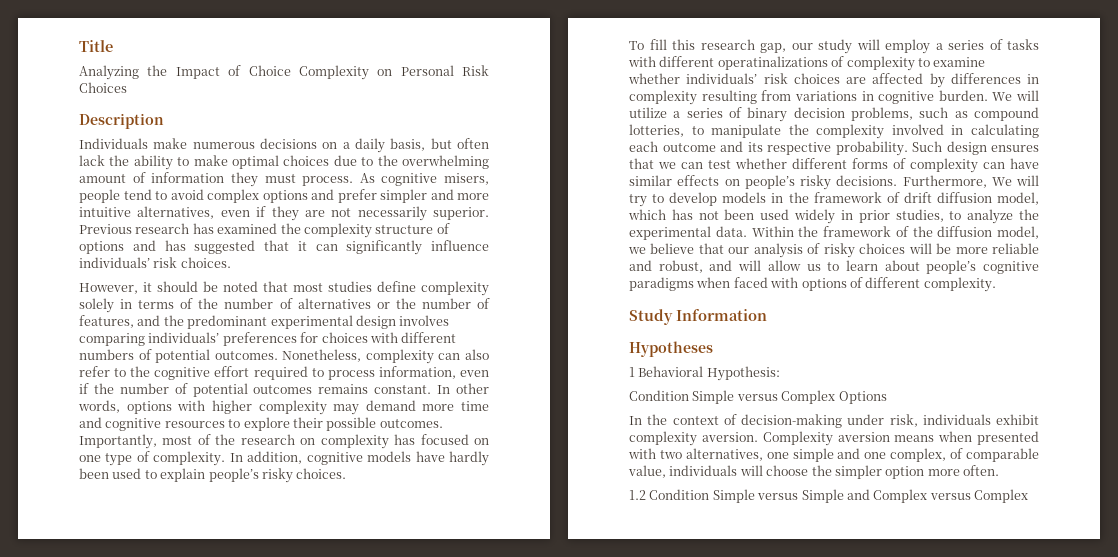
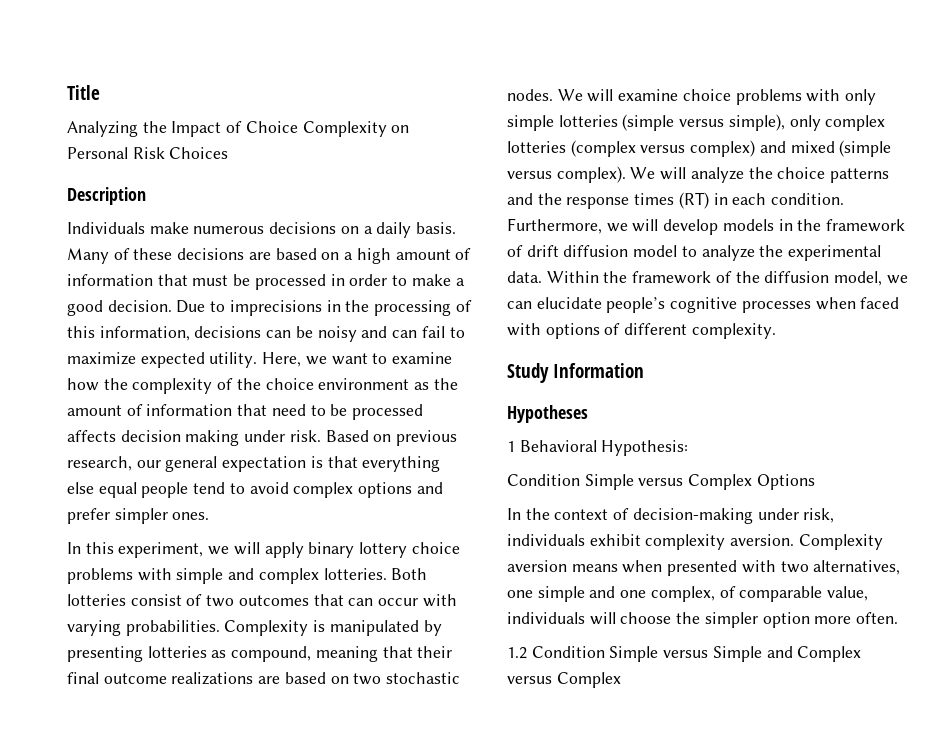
[390,138,489,151] [79,155,489,170] [79,172,489,187] basis, but often lack the ability to make optimal choices due to the overwhelming amount of information they must process. As cognitive misers, -> [416,222,457,234] [67,248,472,264] [67,274,465,290] [67,300,472,316] [67,326,465,342] [67,352,453,368] [67,378,458,394] [67,404,424,420] [67,430,458,446] [67,456,441,472] [67,482,137,498] basis. Many of these decisions are based on a high amount of information that must be processed in order to make a good decision. Due to imprecisions in the processing of this information, decisions can be noisy and can fail to maximize expected utility. Here, we want to examine how the complexity of the choice environment as the amount of information that need to be processed affects decision making under risk. Based on previous research, our general expectation is that everything else equal
[430,189,489,200] [79,206,489,221] [79,223,450,238] [79,240,489,255] [79,257,231,268] [79,281,489,296] [79,298,490,313] [79,315,450,329] [79,332,457,346] [79,349,489,364] [79,366,489,380] [79,383,490,397] [78,400,489,415] [79,417,443,431] [79,434,490,449] [79,451,490,466] [79,468,347,483] [629,39,1039,54] [628,56,986,71] [628,73,1039,88] [629,90,1039,105] [629,107,1039,122] [629,124,1039,139] [629,141,1039,156] [629,158,1039,173] [629,175,1039,190] [629,194,665,207] and more intuitive alternatives, even if they are not necessarily superior. Previous research has examined the complexity structure of options and has suggested that it can significantly influence individuals’ risk choices. // However, it should be noted that most studies define complexity solely in terms of the number of alternatives or the number of features, and the predominant experimental design involves comparing individuals’ preferences for choices with different numbers of potential outcomes. Nonetheless, complexity can also refer to the cognitive effort required to process information, even if the number of potential outcomes remains constant. In other words, options with higher complexity may demand more time and cognitive resources to explore their possible outcomes. Importantly, most of the research on complexity has focused on one type of complexity. In addition, cognitive models have hardly been used to explain people’s risky choices. // To fill this research gap, our study will employ a series of tasks with different operatinalizations of complexity to examine whether individuals’ risk choices are affected by differences in complexity resulting from variations in cognitive burden. We will utilize a series of binary decision problems, such as compound lotteries, to manipulate the complexity involved in calculating each outcome and its respective probability. Such design ensures that we can test whether different forms of complexity can have similar effects on people’s risky decisions. Furthermore, We will try to -> [172,512,210,520] [67,542,460,558] [67,568,428,584] [67,594,457,607] [67,620,442,636] [67,646,453,662] [67,672,461,685] [507,89,877,105] [507,114,886,131] [507,140,892,157] [507,166,890,183] [507,192,845,209] [507,218,659,234] ones. // In this experiment, we will apply binary lottery choice problems with simple and complex lotteries. Both lotteries consist of two outcomes that can occur with varying probabilities. Complexity is manipulated by presenting lotteries as compound, meaning that their final outcome realizations are based on two stochastic nodes. We will examine choice problems with only simple lotteries (simple versus simple), only complex lotteries (complex versus complex) and mixed (simple versus complex). We will analyze the choice patterns and the response times (RT) in each condition. Furthermore, we will
[997,192,1039,205] [628,209,944,224] model, which has not been used widely in prior studies, -> [633,245,678,257] model
[650,243,1039,258] [629,260,920,273] believe that our analysis of risky choices will be more reliable and robust, and will allow us to learn about -> [507,297,602,309] can elucidate
[629,277,694,291] paradigms -> [741,301,811,313] processes

